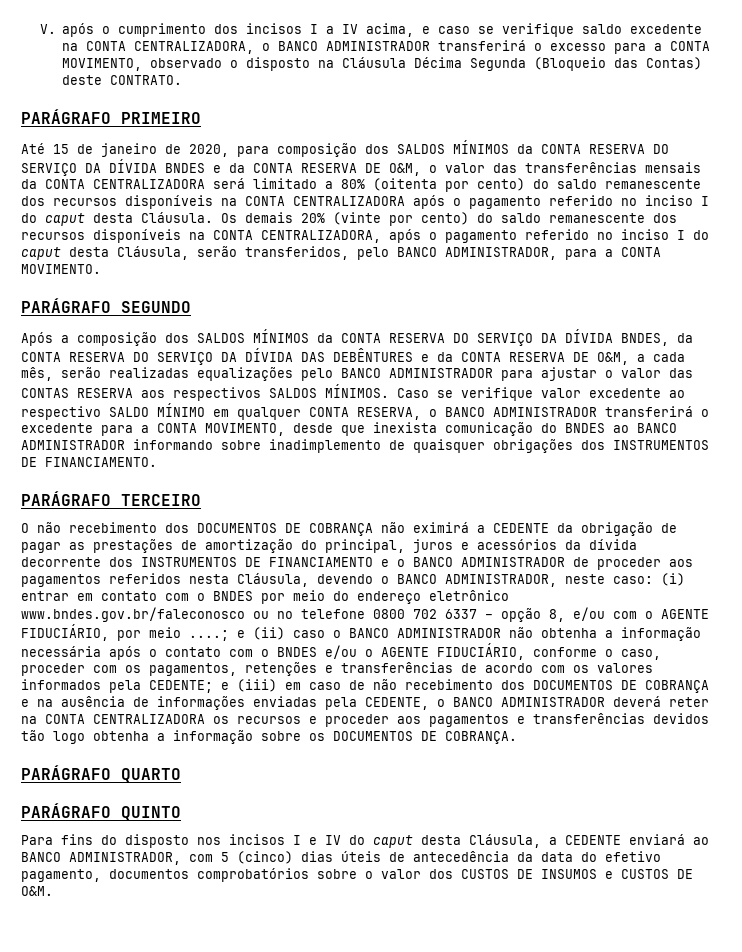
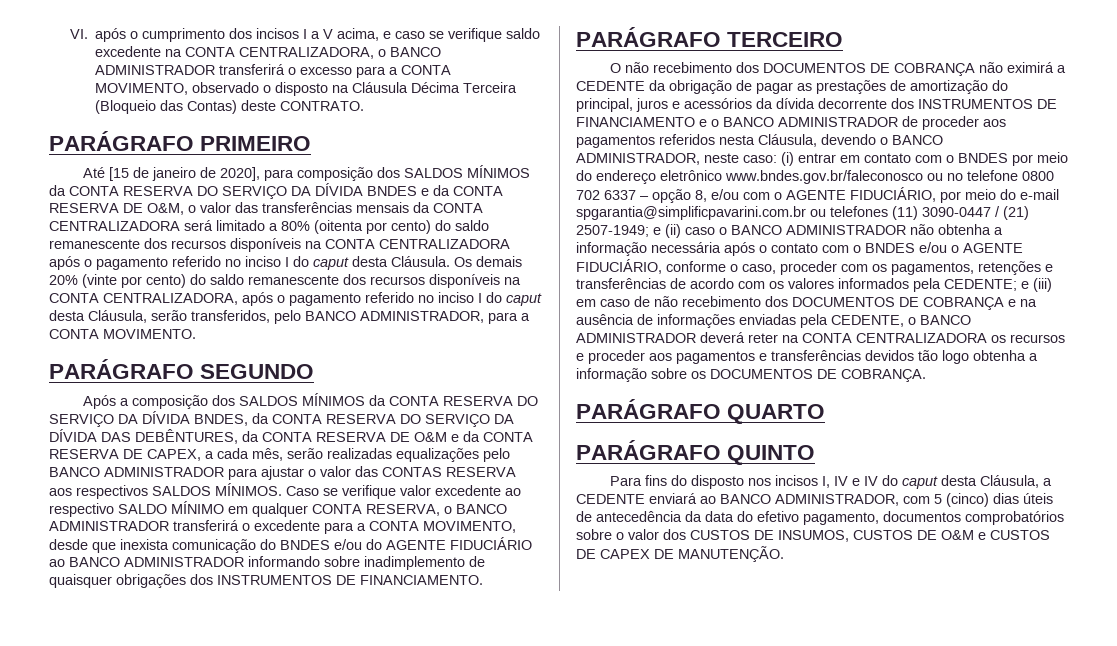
[39,24,56,34] V. -> [69,29,88,39] VI.
[342,24,359,34] IV -> [322,29,333,39] V
[470,58,527,71] Segunda -> [462,82,517,93] Terceira
[53,144,69,154] 15 -> [108,167,129,181] [15
[189,144,229,157] 2020, -> [219,167,260,181] 2020],
[333,348,629,365] DEBÊNTURES e da CONTA RESERVA DE O&M, -> [135,429,533,444] [49,449,201,461] DEBÊNTURES, da CONTA RESERVA DE O&M e da CONTA RESERVA DE CAPEX,
(605, 428) none -> [334,537,532,550] e/ou do AGENTE FIDUCIÁRIO
[189,630,229,641] ....; -> [1000,189,1059,200] [576,206,1029,220] [576,225,649,237] do e-mail spgarantia@simplificpavarini.com.br ou telefones (11) 3090-0447 / (21) 2507-1949;
[293,835,301,845] I -> [821,476,848,488] I, IV
[541,869,693,879] [21,886,53,896] INSUMOS e CUSTOS DE O&M. -> [778,530,1050,542] [576,546,784,562] INSUMOS, CUSTOS DE O&M e CUSTOS DE CAPEX DE MANUTENÇÃO.

